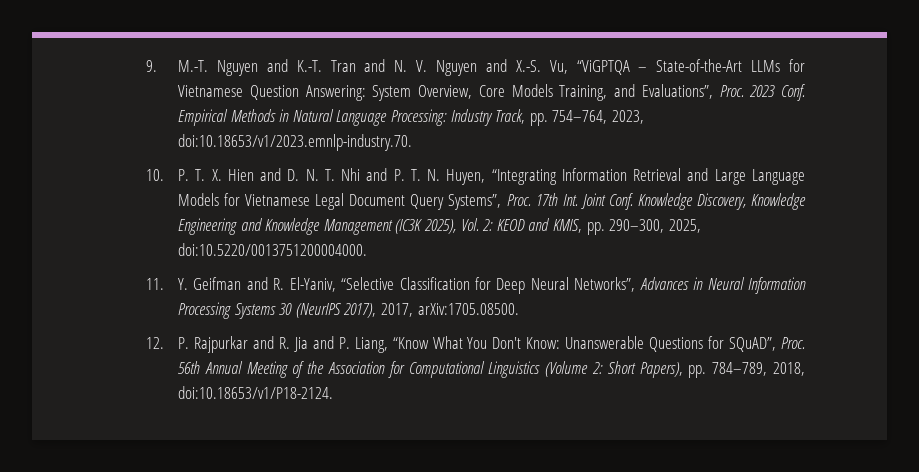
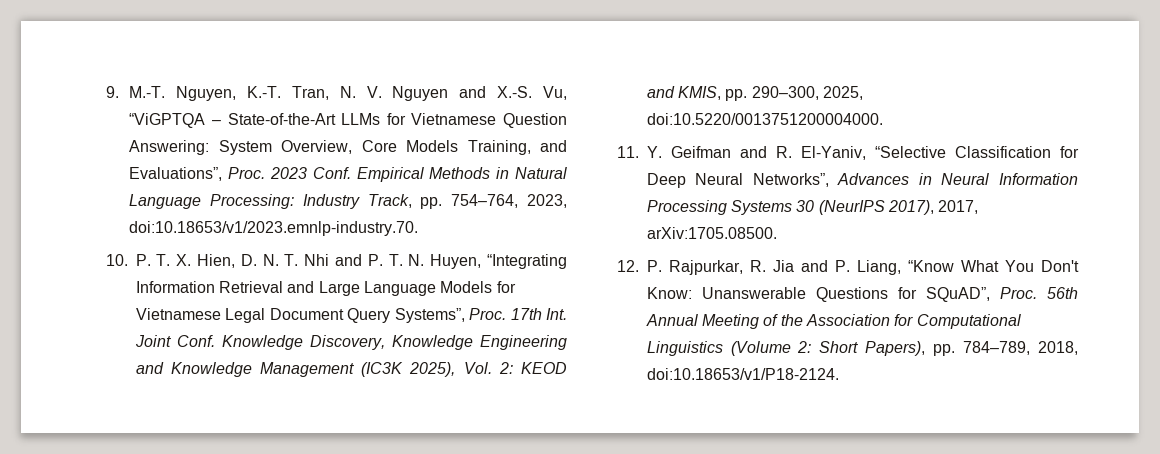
[216,59,386,76] Nguyen and K.-T. Tran and -> [176,86,329,101] Nguyen, K.-T. Tran,
[227,168,282,181] Hien and -> [197,254,236,268] Hien,
[193,336,274,353] Rajpurkar and -> [668,260,743,275] Rajpurkar,

